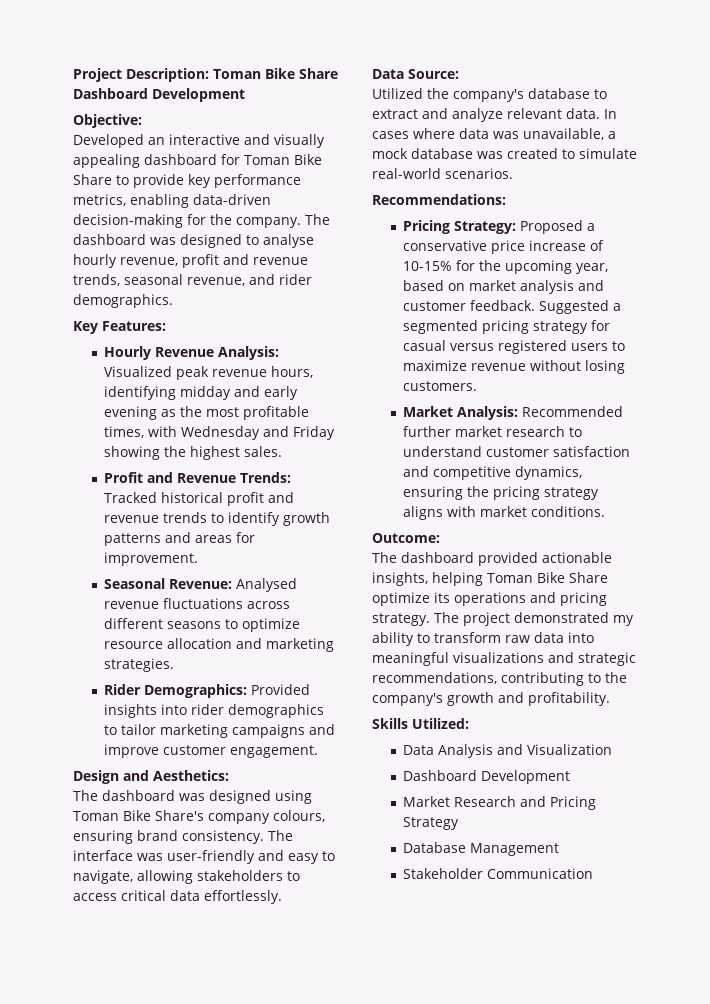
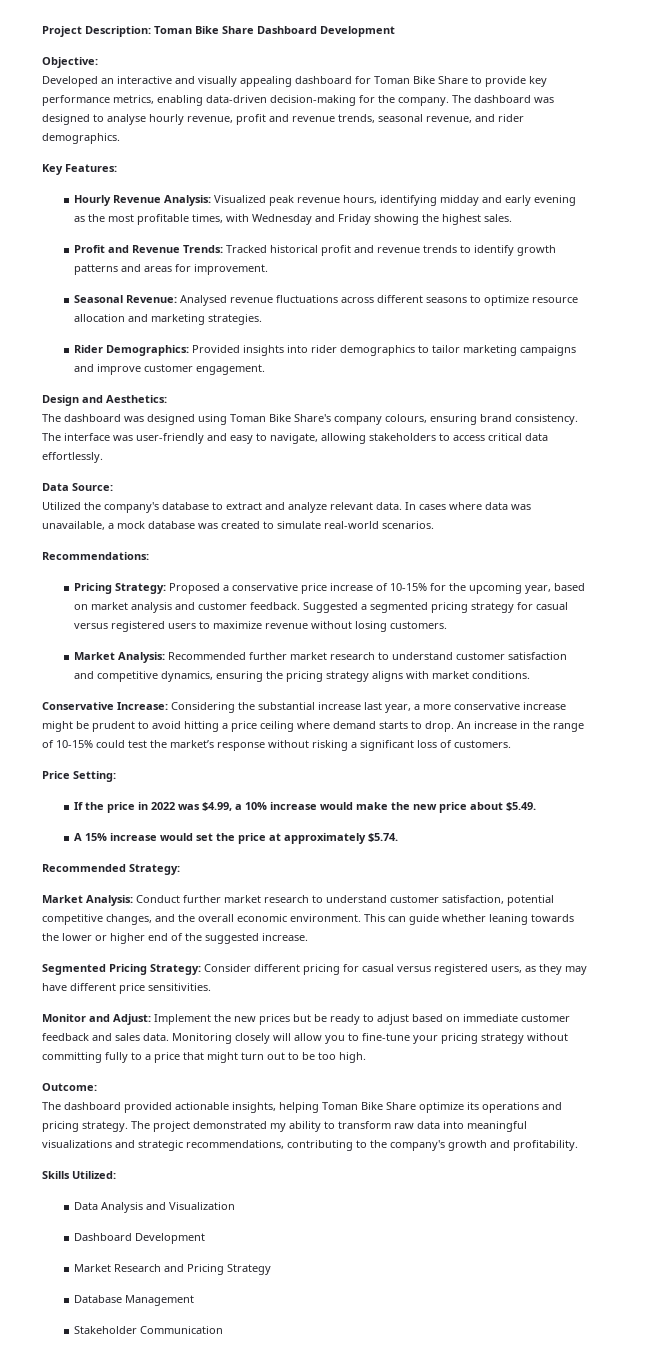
(606, 511) none -> [42,702,566,713] [42,721,584,732] [42,740,511,751] [42,771,116,782] [73,802,536,813] [73,833,398,844] [42,864,180,875] [42,895,554,906] [42,914,574,925] [42,933,308,944] [42,964,587,975] [42,983,211,994] [42,1014,570,1025] [42,1033,568,1044] [42,1052,366,1063] // Conservative Increase: Considering the substantial increase last year, a more conservative increase might be prudent to avoid hitting a price ceiling where demand starts to drop. An increase in the range of 10-15% could test the market’s response without risking a significant loss of customers. // Price Setting: // If the price in 2022 was $4.99, a 10% increase would make the new price about $5.49. // A 15% increase would set the price at approximately $5.74. // Recommended Strategy: // Market Analysis: Conduct further market research to understand customer satisfaction, potential competitive changes, and the overall economic environment. This can guide whether leaning towards the lower or higher end of the suggested increase. // Segmented Pricing Strategy: Consider different pricing for casual versus registered users, as they may have different price sensitivities. // Monitor and Adjust: Implement the new prices but be ready to adjust based on immediate customer feedback and sales data. Monitoring closely will allow you to fine-tune your pricing strategy without committing fully to a price that might turn out to be too high.

